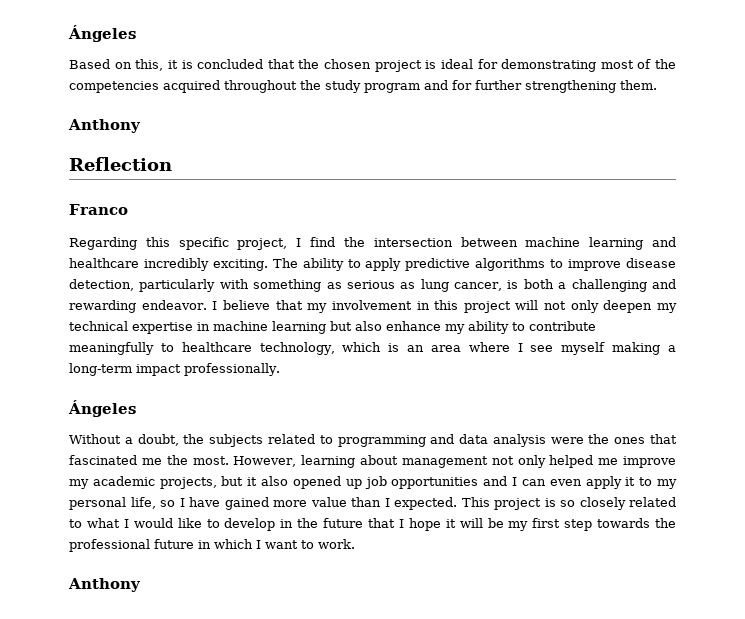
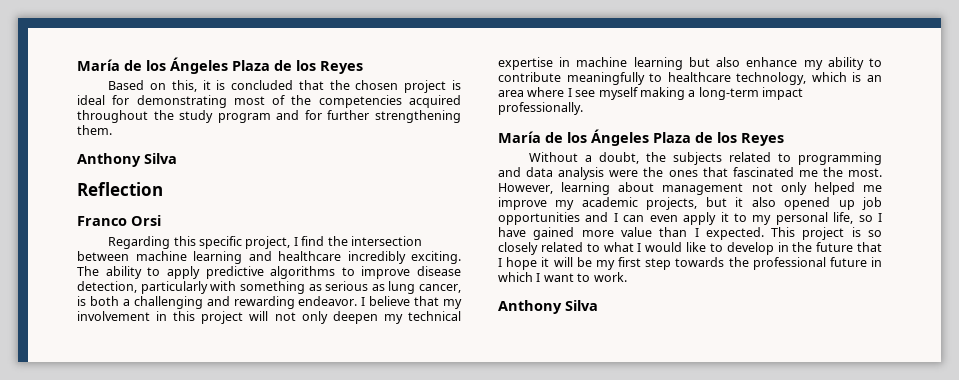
[68,25,136,42] Ángeles -> [77,57,363,74] María de los Ángeles Plaza de los Reyes
(141, 126) none -> [144,153,177,164] Silva
(128, 209) none -> [131,215,161,226] Orsi
[68,400,136,417] Ángeles -> [498,129,784,146] María de los Ángeles Plaza de los Reyes
(141, 585) none -> [565,300,598,311] Silva

